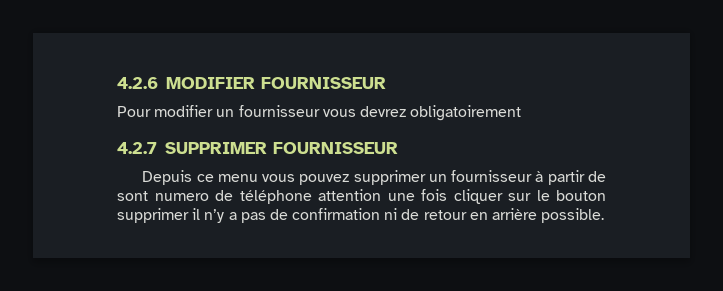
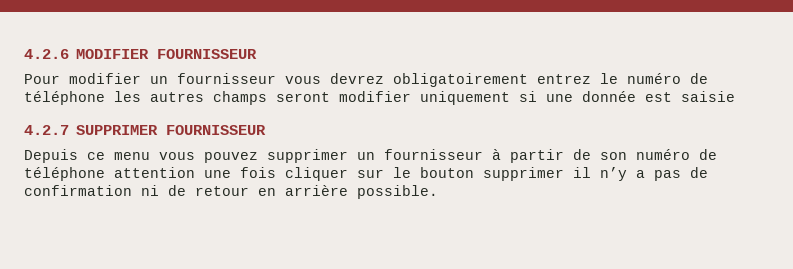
(522, 113) none -> [537,73,708,84] [24,91,735,105] entrez le numéro de téléphone les autres champs seront modifier uniquement si une donnée est saisie
[117,191,209,201] sont numero -> [600,149,690,160] son numéro

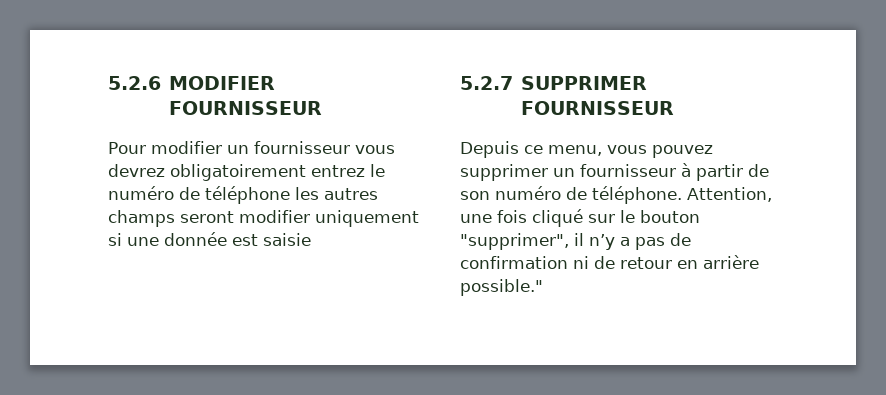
[24,49,69,59] 4.2.6 -> [108,76,161,90] 5.2.6
[24,125,69,135] 4.2.7 -> [460,76,513,90] 5.2.7
[114,152,150,160] menu -> [548,145,602,156] menu,
[24,167,195,181] téléphone attention -> [592,186,772,204] téléphone. Attention,
[285,167,348,181] cliquer -> [532,209,583,227] cliqué
[483,167,564,181] supprimer -> [460,233,569,250] "supprimer",
[357,185,438,199] possible. -> [460,279,543,296] possible."

